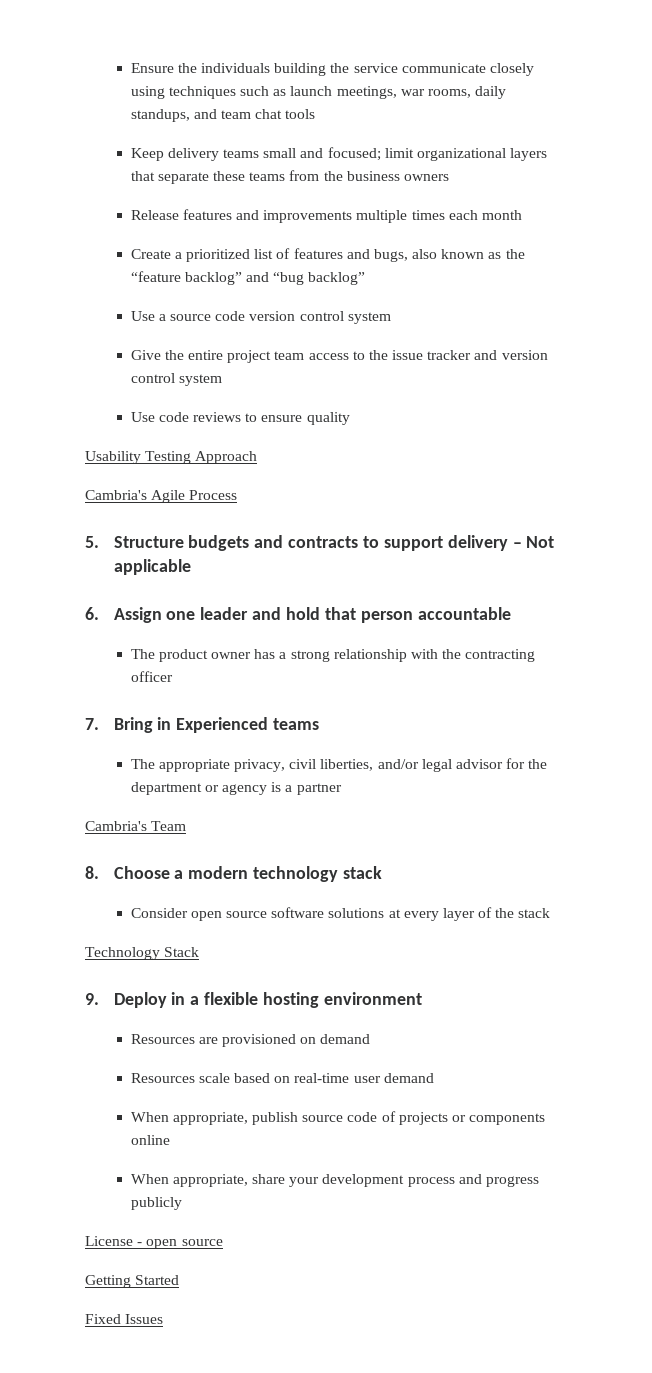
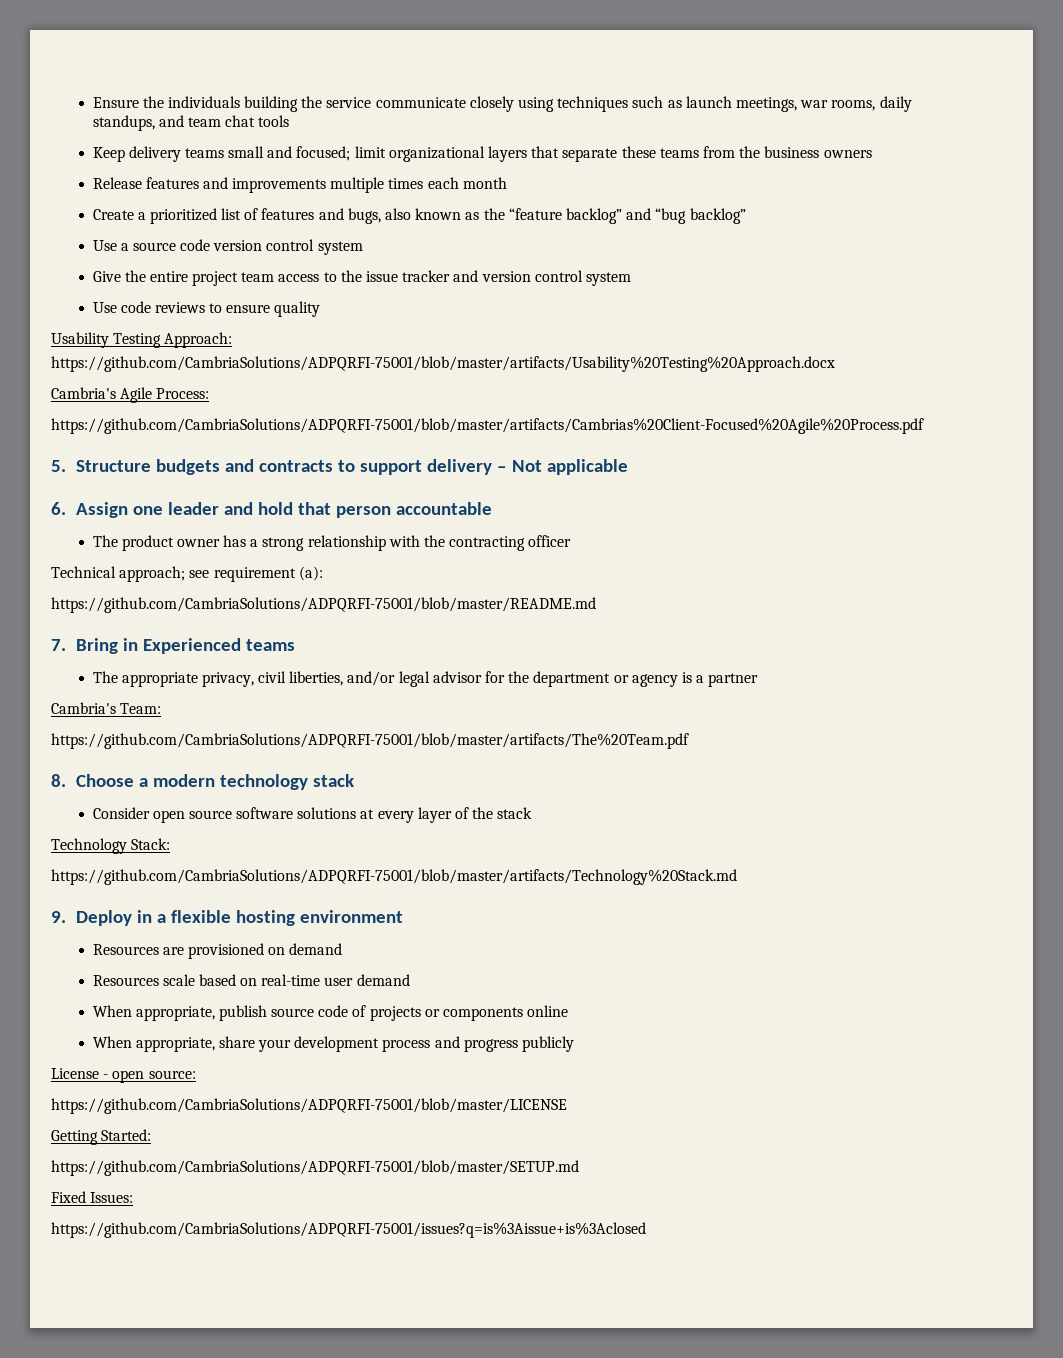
[195,451,258,464] Approach -> [164,332,233,348] [51,356,835,372] Approach: // https://github.com/CambriaSolutions/ADPQRFI-75001/blob/master/artifacts/Usability%20Testing%20Approach.docx
[189,490,238,500] Process -> [156,388,210,399] [51,418,924,434] Process: // https://github.com/CambriaSolutions/ADPQRFI-75001/blob/master/artifacts/Cambrias%20Client-Focused%20Agile%20Process.pdf
(173, 676) none -> [51,566,323,582] [51,597,596,613] // Technical approach; see requirement (a): // https://github.com/CambriaSolutions/ADPQRFI-75001/blob/master/README.md
[151,821,187,831] Team -> [120,703,162,714] [51,733,689,749] Team: // https://github.com/CambriaSolutions/ADPQRFI-75001/blob/master/artifacts/The%20Team.pdf
[164,947,200,957] Stack -> [131,838,171,850] [51,869,737,885] Stack: // https://github.com/CambriaSolutions/ADPQRFI-75001/blob/master/artifacts/Technology%20Stack.md
[181,1239,223,1246] source -> [148,1070,196,1079] [51,1098,567,1114] source: // https://github.com/CambriaSolutions/ADPQRFI-75001/blob/master/LICENSE
[135,1275,180,1285] Started -> [101,1129,152,1141] [51,1160,579,1176] Started: // https://github.com/CambriaSolutions/ADPQRFI-75001/blob/master/SETUP.md
[125,1314,164,1324] Issues -> [90,1192,134,1203] [51,1222,646,1238] Issues: // https://github.com/CambriaSolutions/ADPQRFI-75001/issues?q=is%3Aissue+is%3Aclosed

